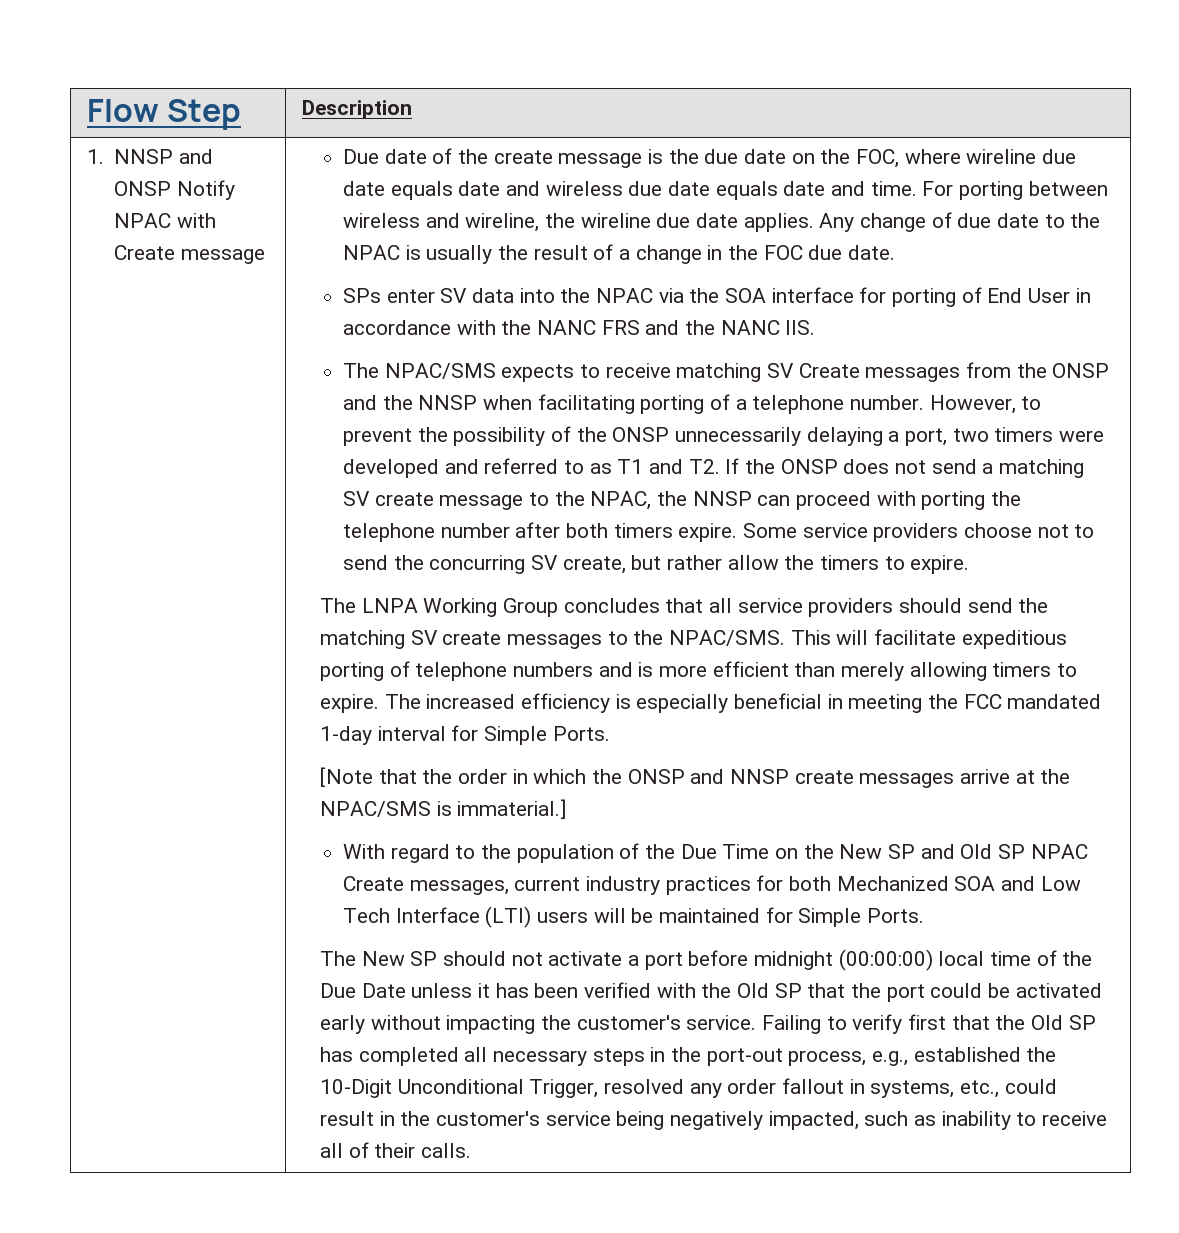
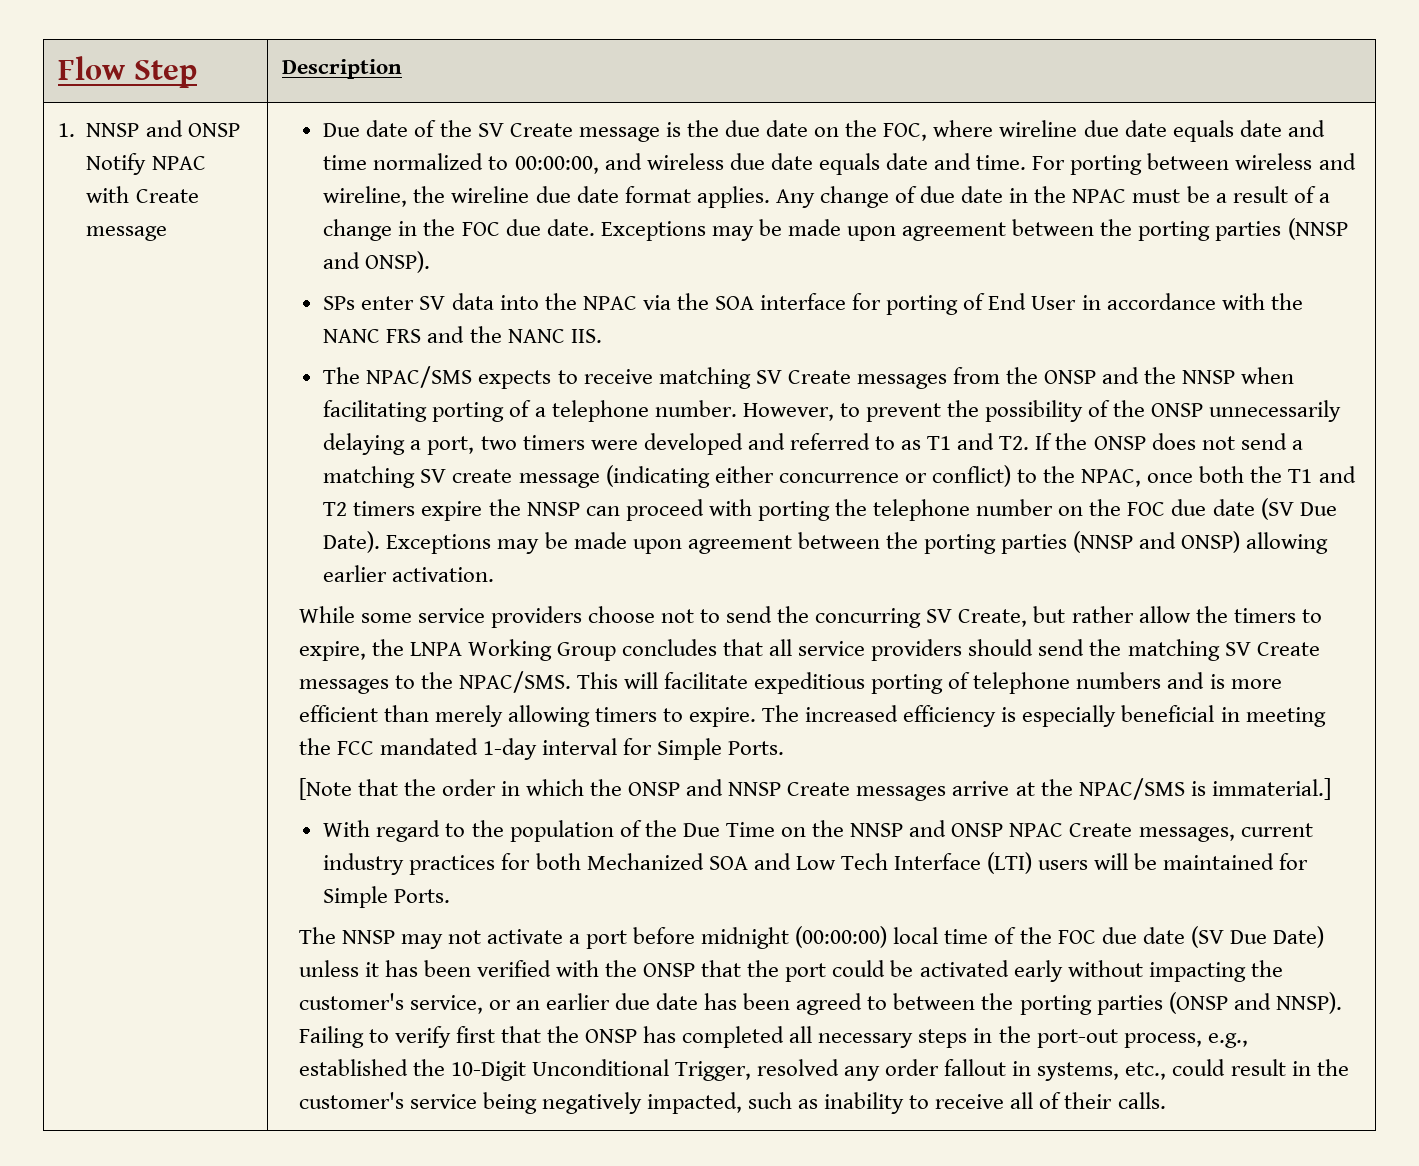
[493,150,553,164] create -> [477,123,573,137] SV Create
(541, 188) none -> [323,153,642,174] time normalized to 00:00:00, and
(739, 220) none -> [624,186,691,203] format
[1044,213,1101,228] [343,245,529,264] to the NPAC is usually the -> [1009,186,1227,203] in the NPAC must be a
(896, 252) none -> [600,218,1348,241] [323,251,431,273] Exceptions may be made upon agreement between the porting parties (NNSP and ONSP).
[529,491,652,510] to the NPAC, -> [605,465,1356,488] [323,501,483,521] (indicating either concurrence or conflict) to the NPAC, once both the T1 and T2 timers expire
[515,522,798,542] after both timers expire. Some -> [1058,498,1337,520] [323,531,1329,554] [323,565,495,582] [298,606,412,623] on the FOC due date (SV Due Date). Exceptions may be made upon agreement between the porting parties (NNSP and ONSP) allowing earlier activation. // While some
[562,556,626,574] create, -> [958,609,1028,627] Create,
[910,555,970,574] [319,598,356,613] expire. // The -> [298,639,404,661] expire, the
[442,631,502,645] create -> [1256,642,1320,656] Create
[794,770,854,784] create -> [787,782,851,796] Create
[839,844,1026,859] New SP and Old SP -> [850,820,1004,837] NNSP and ONSP
[361,951,506,966] New SP should -> [341,930,443,949] NNSP may
[319,983,406,998] Due Date -> [1057,926,1325,948] FOC due date (SV Due Date)
[736,983,802,998] Old SP -> [643,963,696,977] ONSP
[686,1015,757,1030] service. -> [409,992,1342,1015] service, or an earlier due date has been agreed to between the porting parties (ONSP and NNSP).
[1030,1015,1096,1030] Old SP -> [585,1029,638,1043] ONSP

